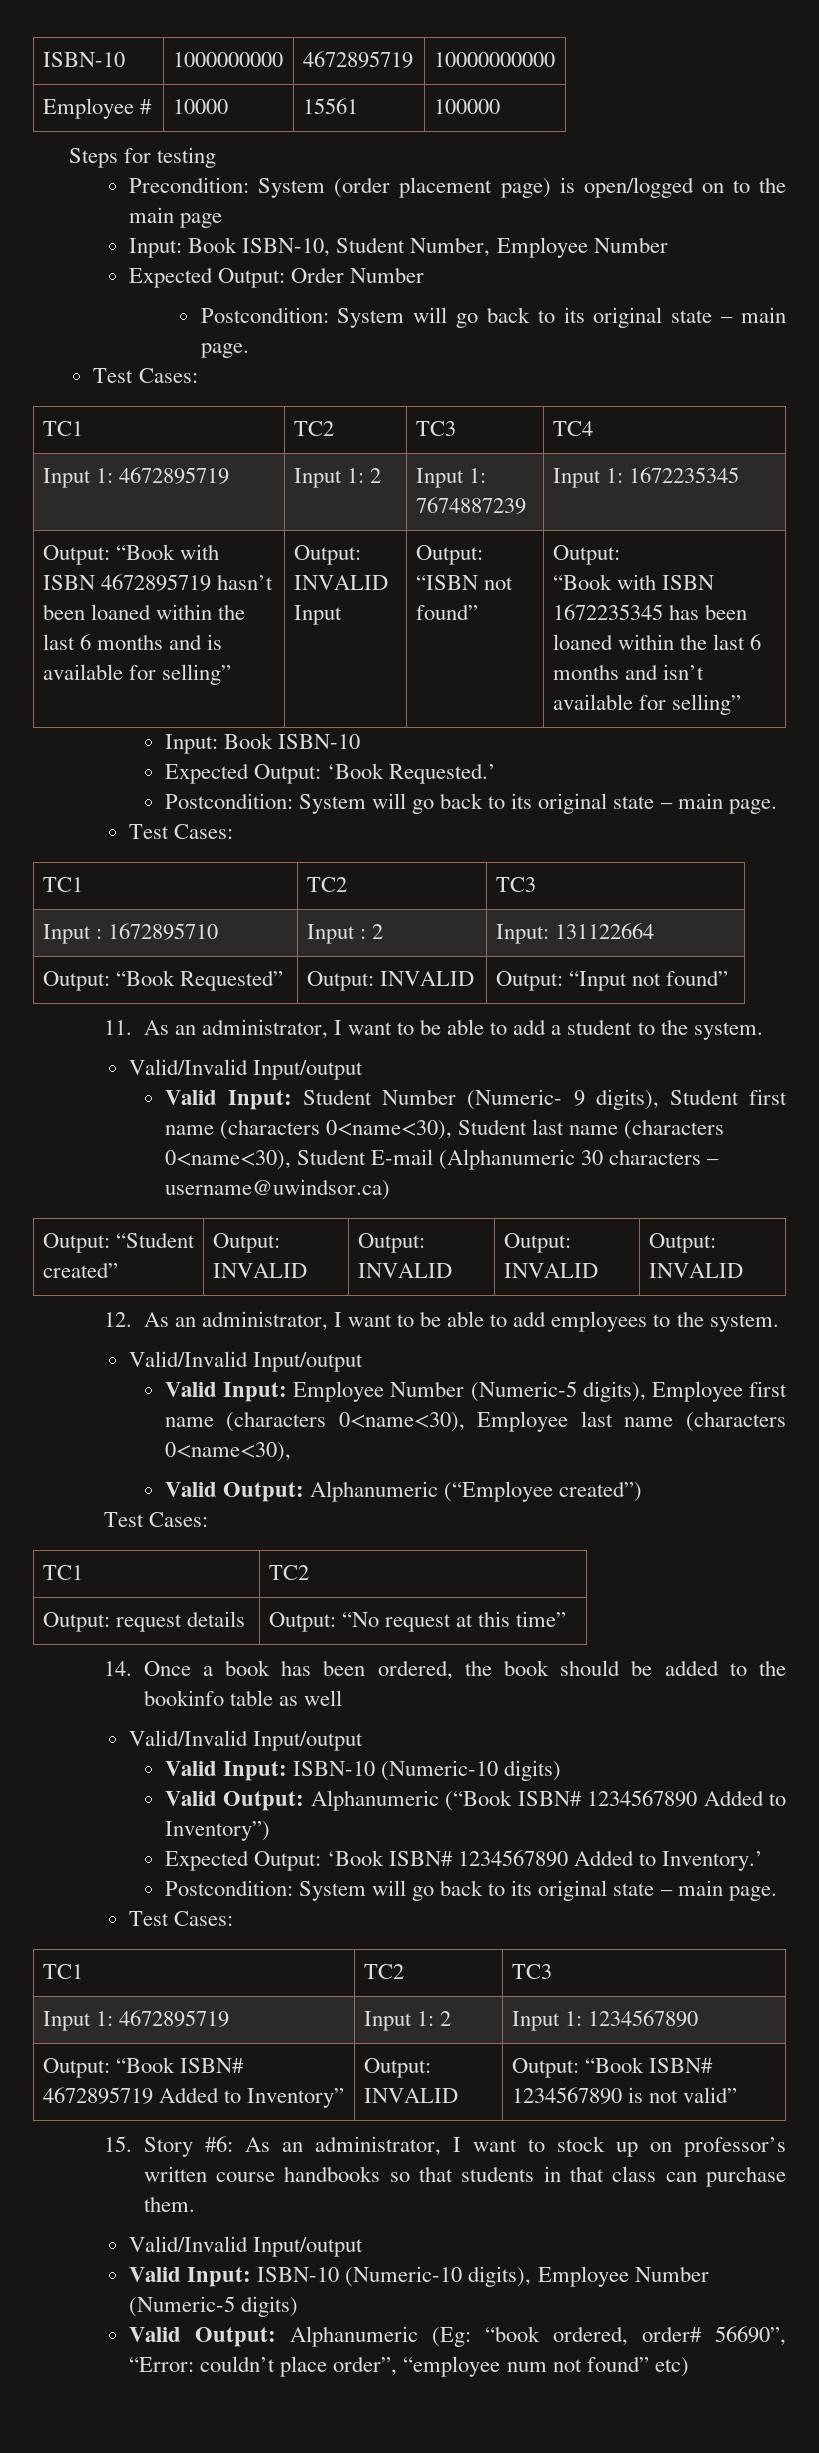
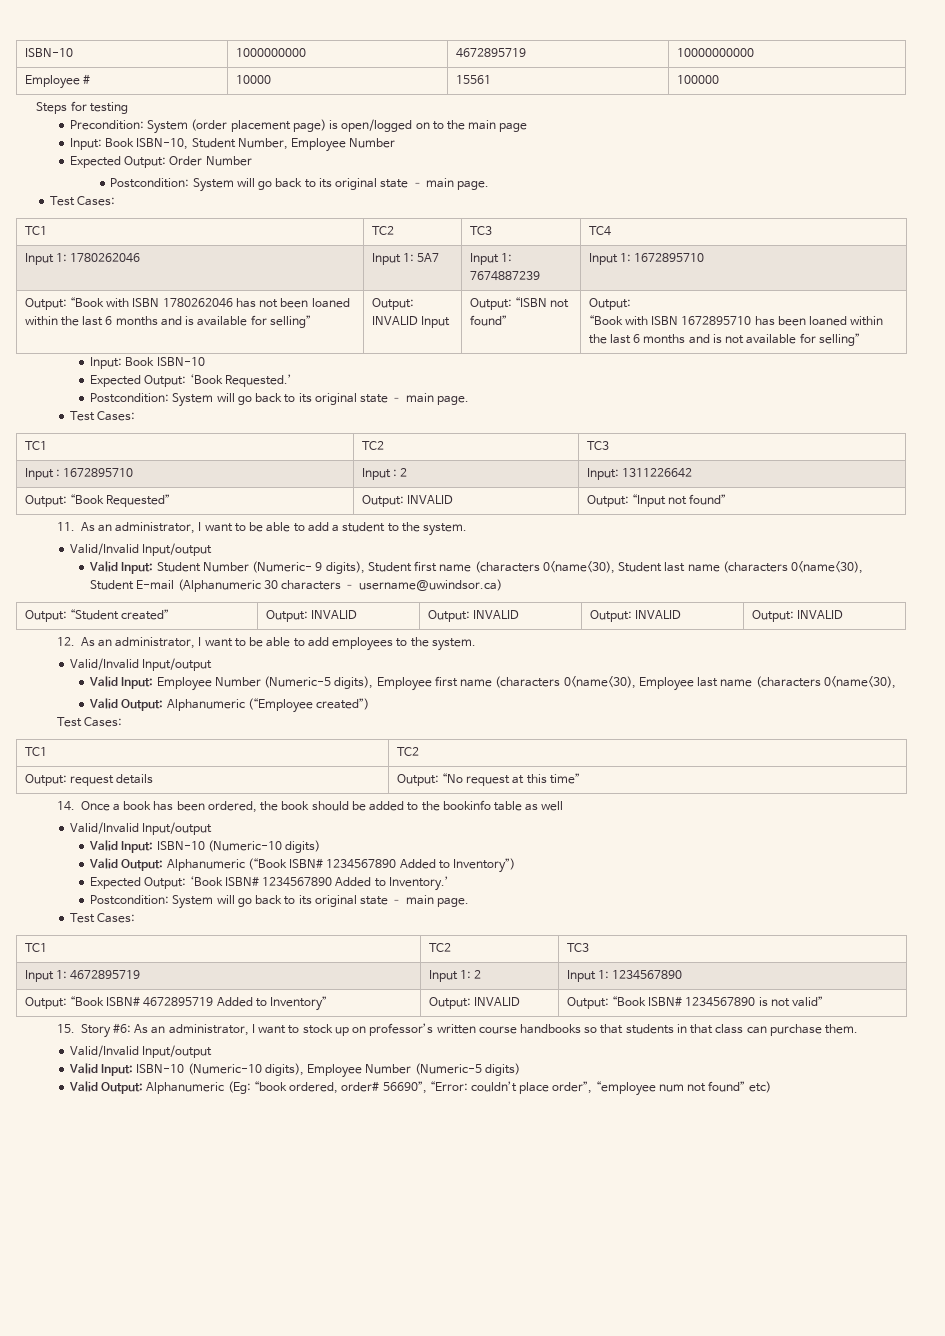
[118,467,229,484] [293,468,381,488] 4672895719 | Input 1: 2 -> [70,253,141,263] [371,253,440,265] 1780262046 | Input 1: 5A7
[628,467,739,483] 1672235345 -> [634,253,705,262] 1672895710
[100,574,273,591] 4672895719 hasn’t -> [162,298,279,308] 1780262046 has not
[552,604,663,620] 1672235345 -> [681,316,752,325] 1672895710
[662,664,704,680] isn’t -> [712,334,745,344] is not
[554,923,654,939] 131122664 -> [621,468,692,478] 1311226642

